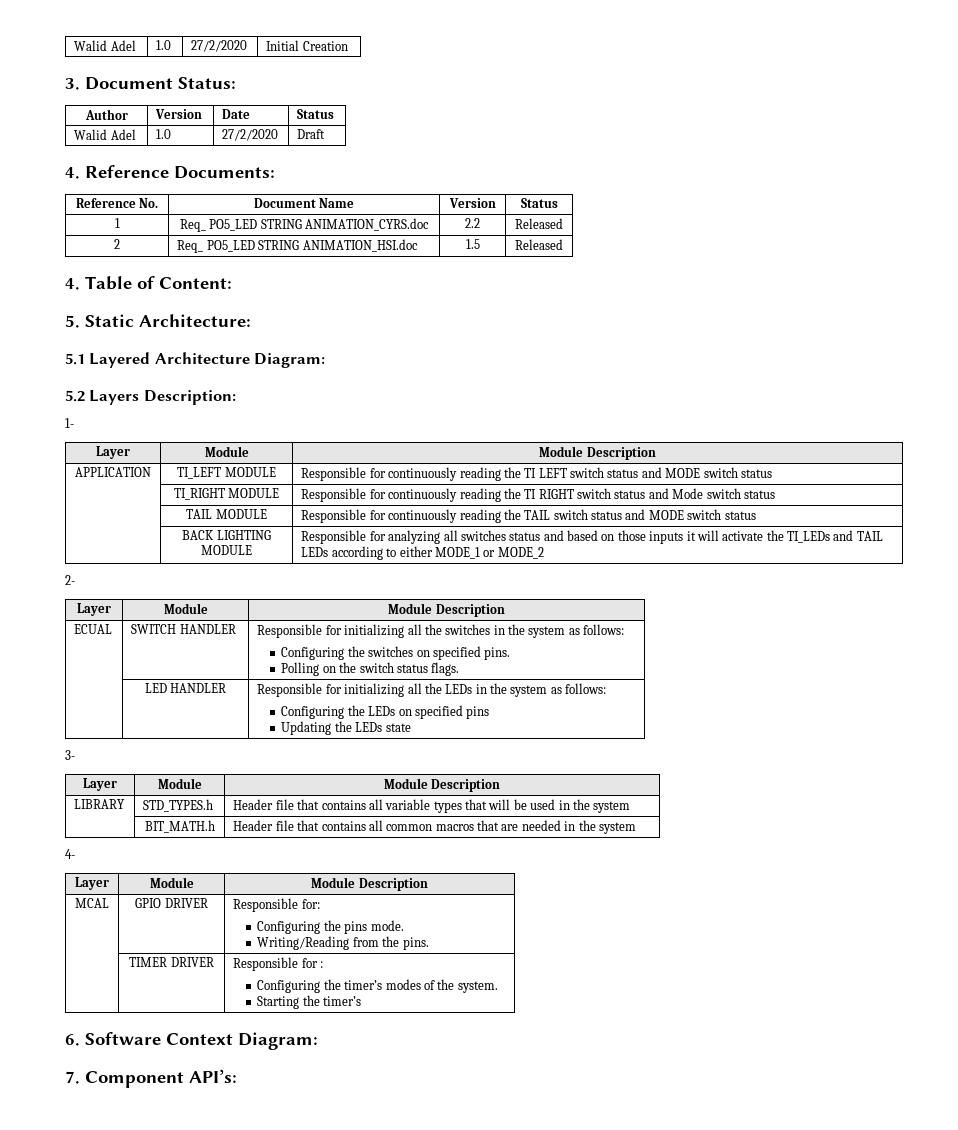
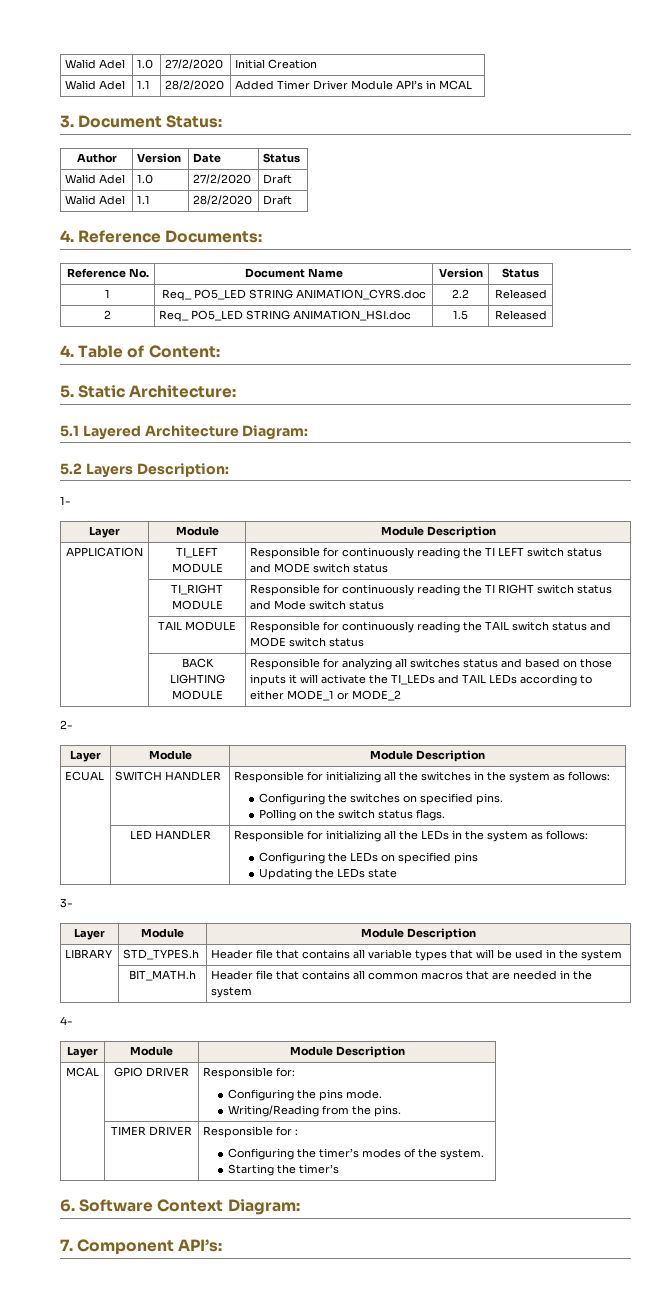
(348, 46) none -> [65,80,126,90] [137,80,151,89] [165,80,225,90] [235,80,473,90] // Walid Adel | 1.1 | 28/2/2020 | Added Timer Driver Module API’s in MCAL
(326, 134) none -> [65,195,126,205] [137,195,151,204] [193,195,253,205] [263,195,293,205] // Walid Adel | 1.1 | 28/2/2020 | Draft

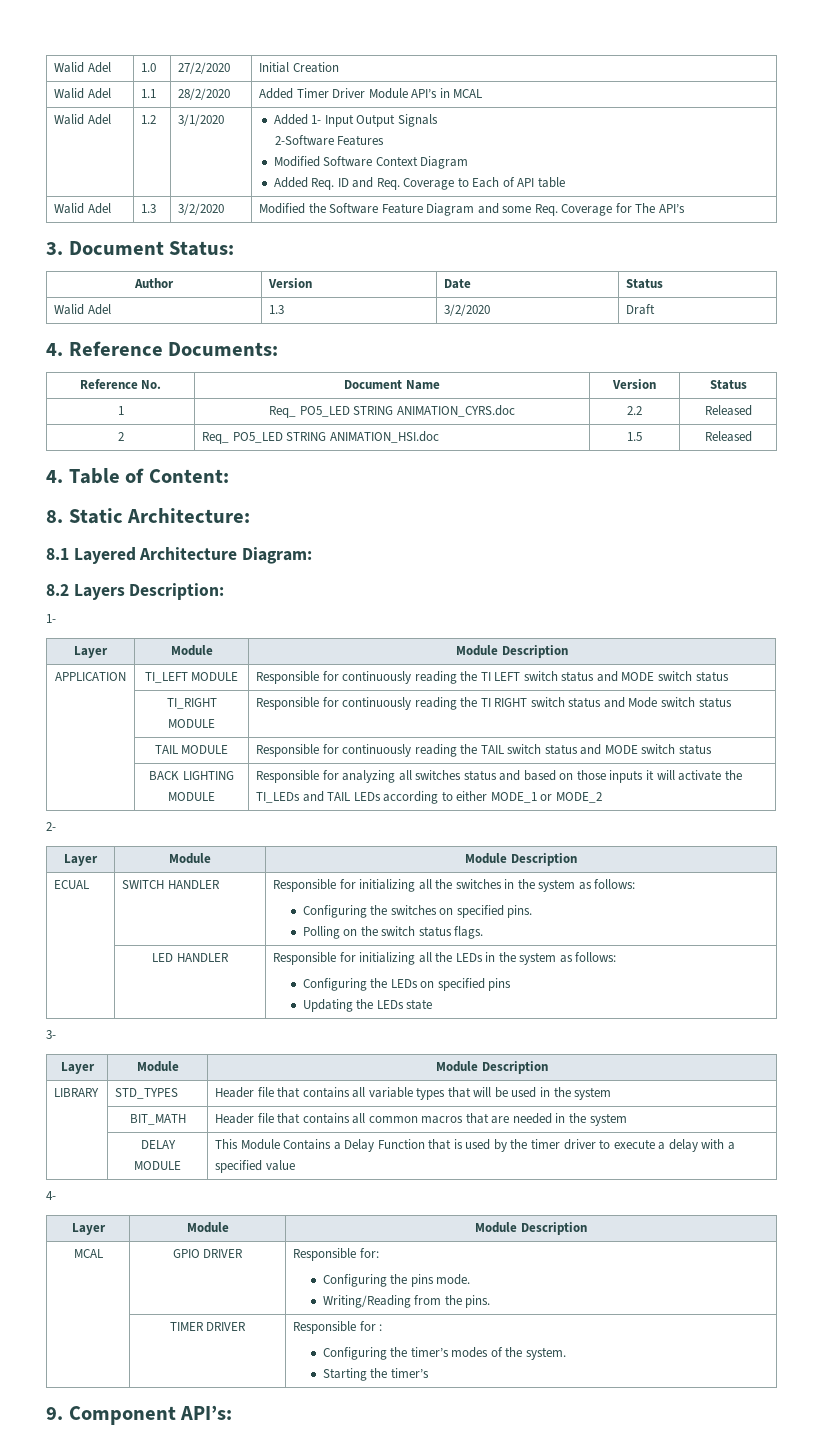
(473, 85) none -> [54,114,111,125] [141,115,157,124] [178,114,225,126] [273,114,438,127] [274,135,385,146] [273,156,469,169] [273,177,565,190] [54,203,111,214] [141,204,157,213] [178,203,225,215] [259,203,685,216] // Walid Adel | 1.2 | 3/1/2020 | Added 1- Input Output Signals // 2-Software Features // Modified Software Context Diagram // Added Req. ID and Req. Coverage to Each of API table // Walid Adel | 1.3 | 3/2/2020 | Modified the Software Feature Diagram and some Req. Coverage for The API’s
[137,174,154,184] [193,174,252,184] [263,174,293,184] [65,195,126,205] [137,195,151,204] [193,195,253,205] 1.0 | 27/2/2020 | Draft // Walid Adel | 1.1 | 28/2/2020 -> [269,305,285,314] [444,304,491,316] 1.3 | 3/2/2020
[60,385,74,398] 5. -> [46,510,63,523] 8.
[60,425,79,437] 5.1 -> [46,548,69,560] 8.1
[60,463,82,475] 5.2 -> [46,584,69,596] 8.2
[123,949,200,960] STD_TYPES.h -> [115,1088,179,1099] STD_TYPES
[129,970,196,981] BIT_MATH.h -> [129,1114,186,1125] BIT_MATH
(253, 992) none -> [140,1140,176,1149] [134,1161,181,1170] [215,1139,735,1152] [215,1160,295,1173] // | DELAY MODULE | This Module Contains a Delay Function that is used by the timer driver to execute a delay with a specified value
[60,1199,300,1215] [60,1239,73,1251] 6. Software Context Diagram: // 7. -> [46,1407,63,1420] 9.

